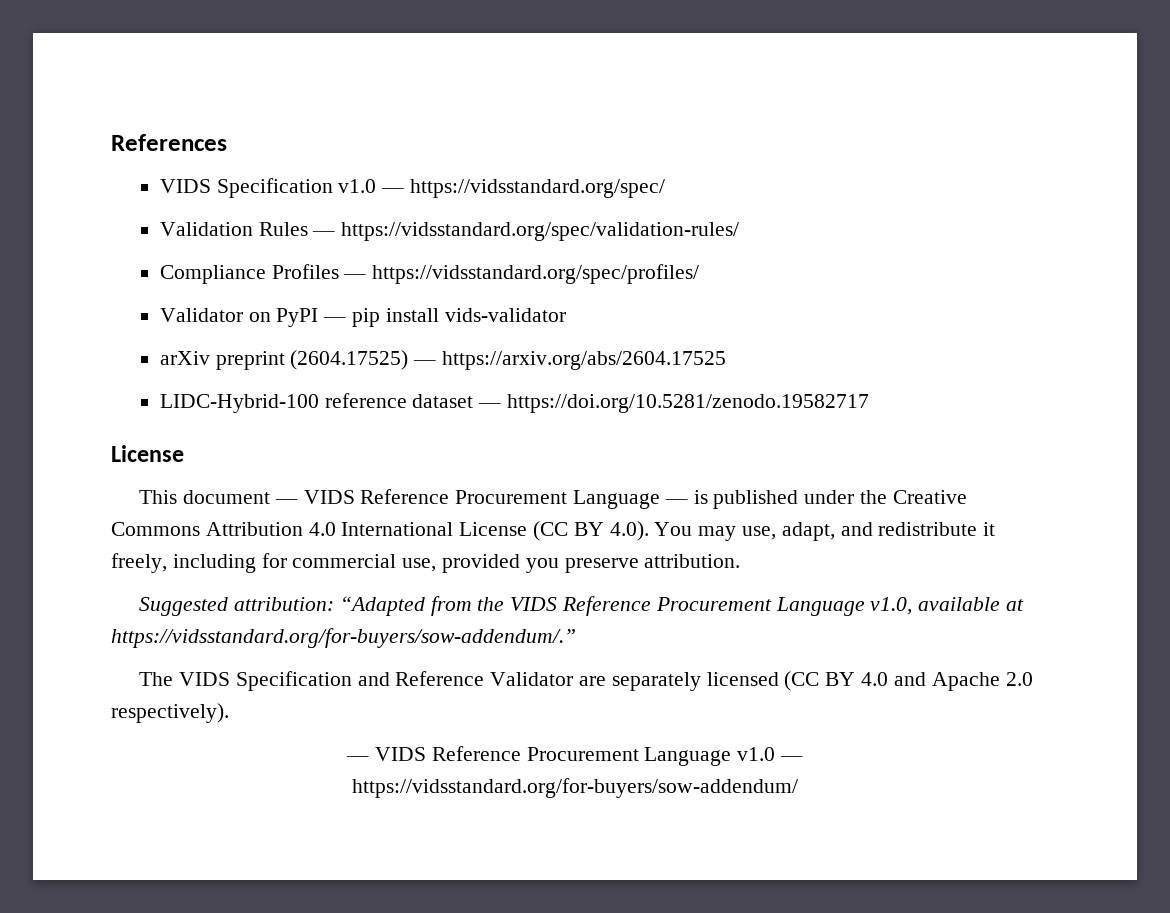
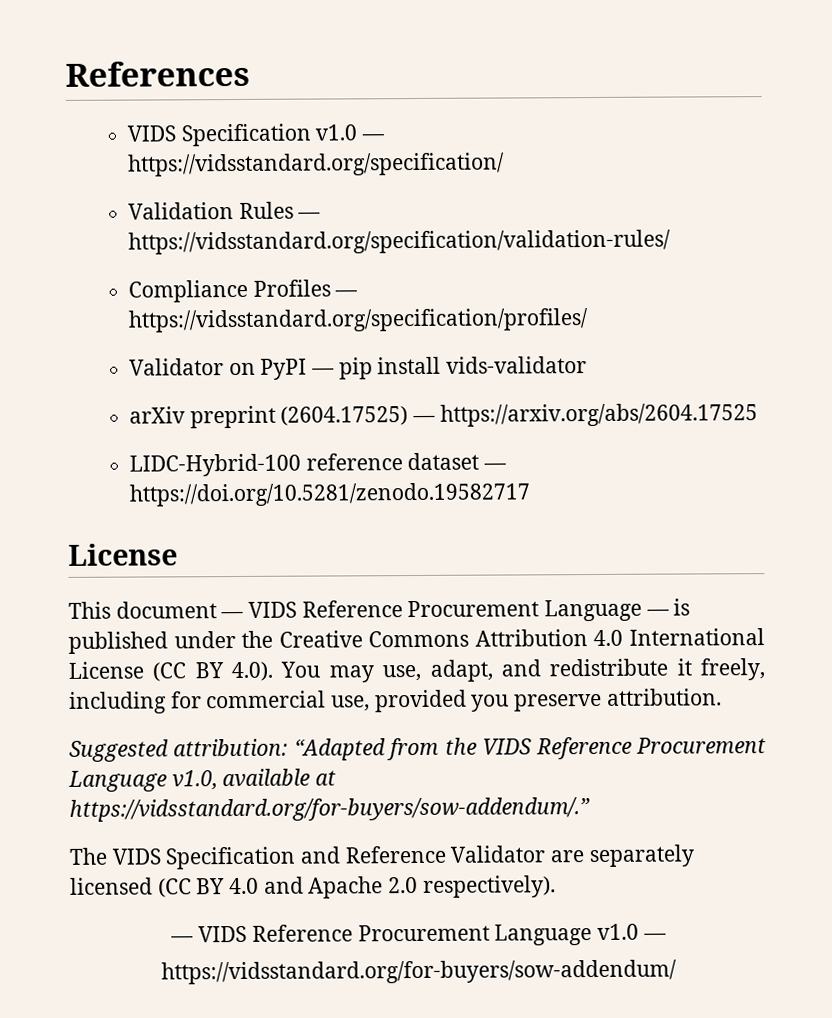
[410,179,666,198] https://vidsstandard.org/spec/ -> [127,152,505,177] https://vidsstandard.org/specification/
[341,222,740,241] https://vidsstandard.org/spec/validation-rules/ -> [127,229,671,255] https://vidsstandard.org/specification/validation-rules/
[372,264,700,284] https://vidsstandard.org/spec/profiles/ -> [127,308,589,333] https://vidsstandard.org/specification/profiles/

